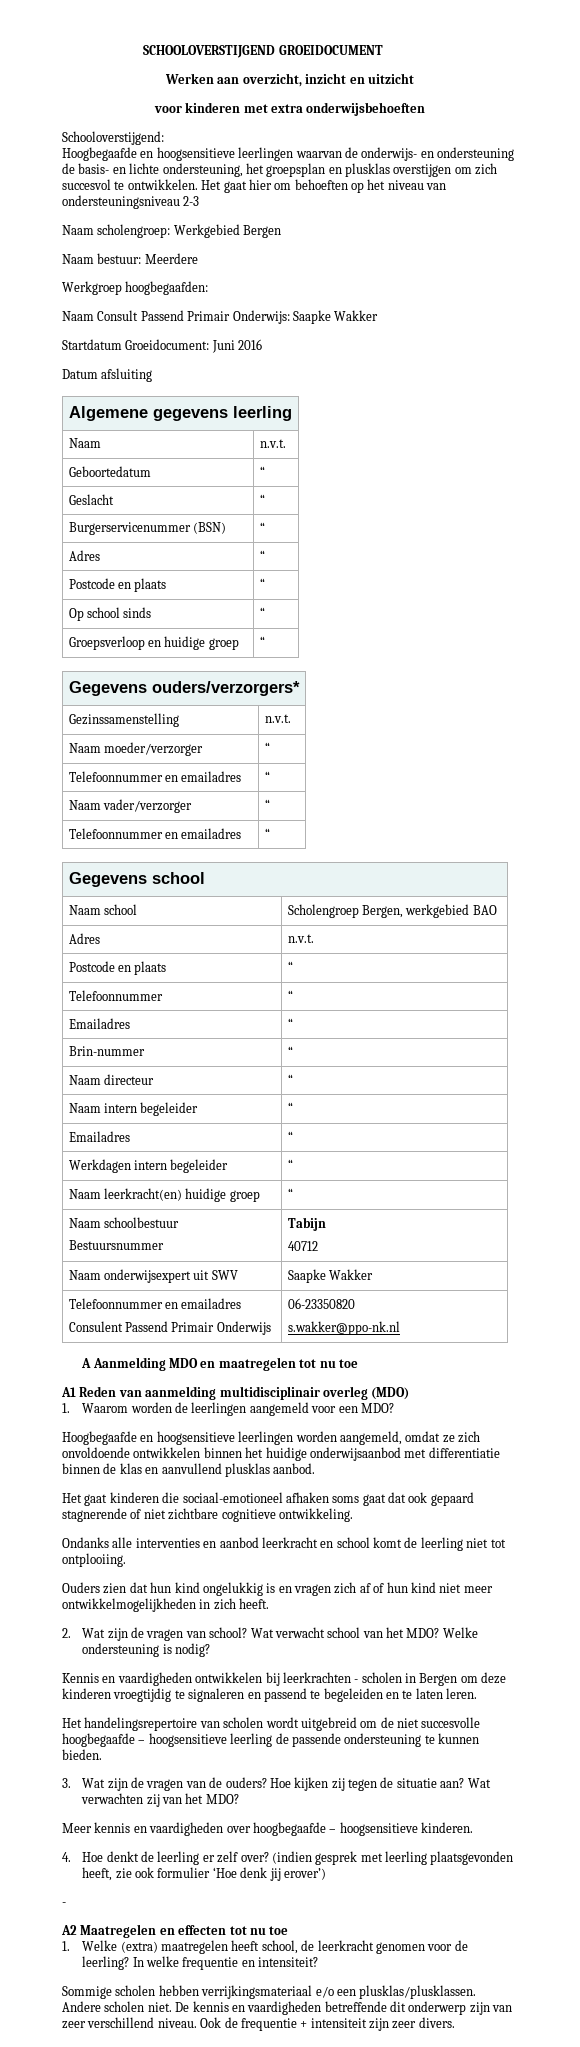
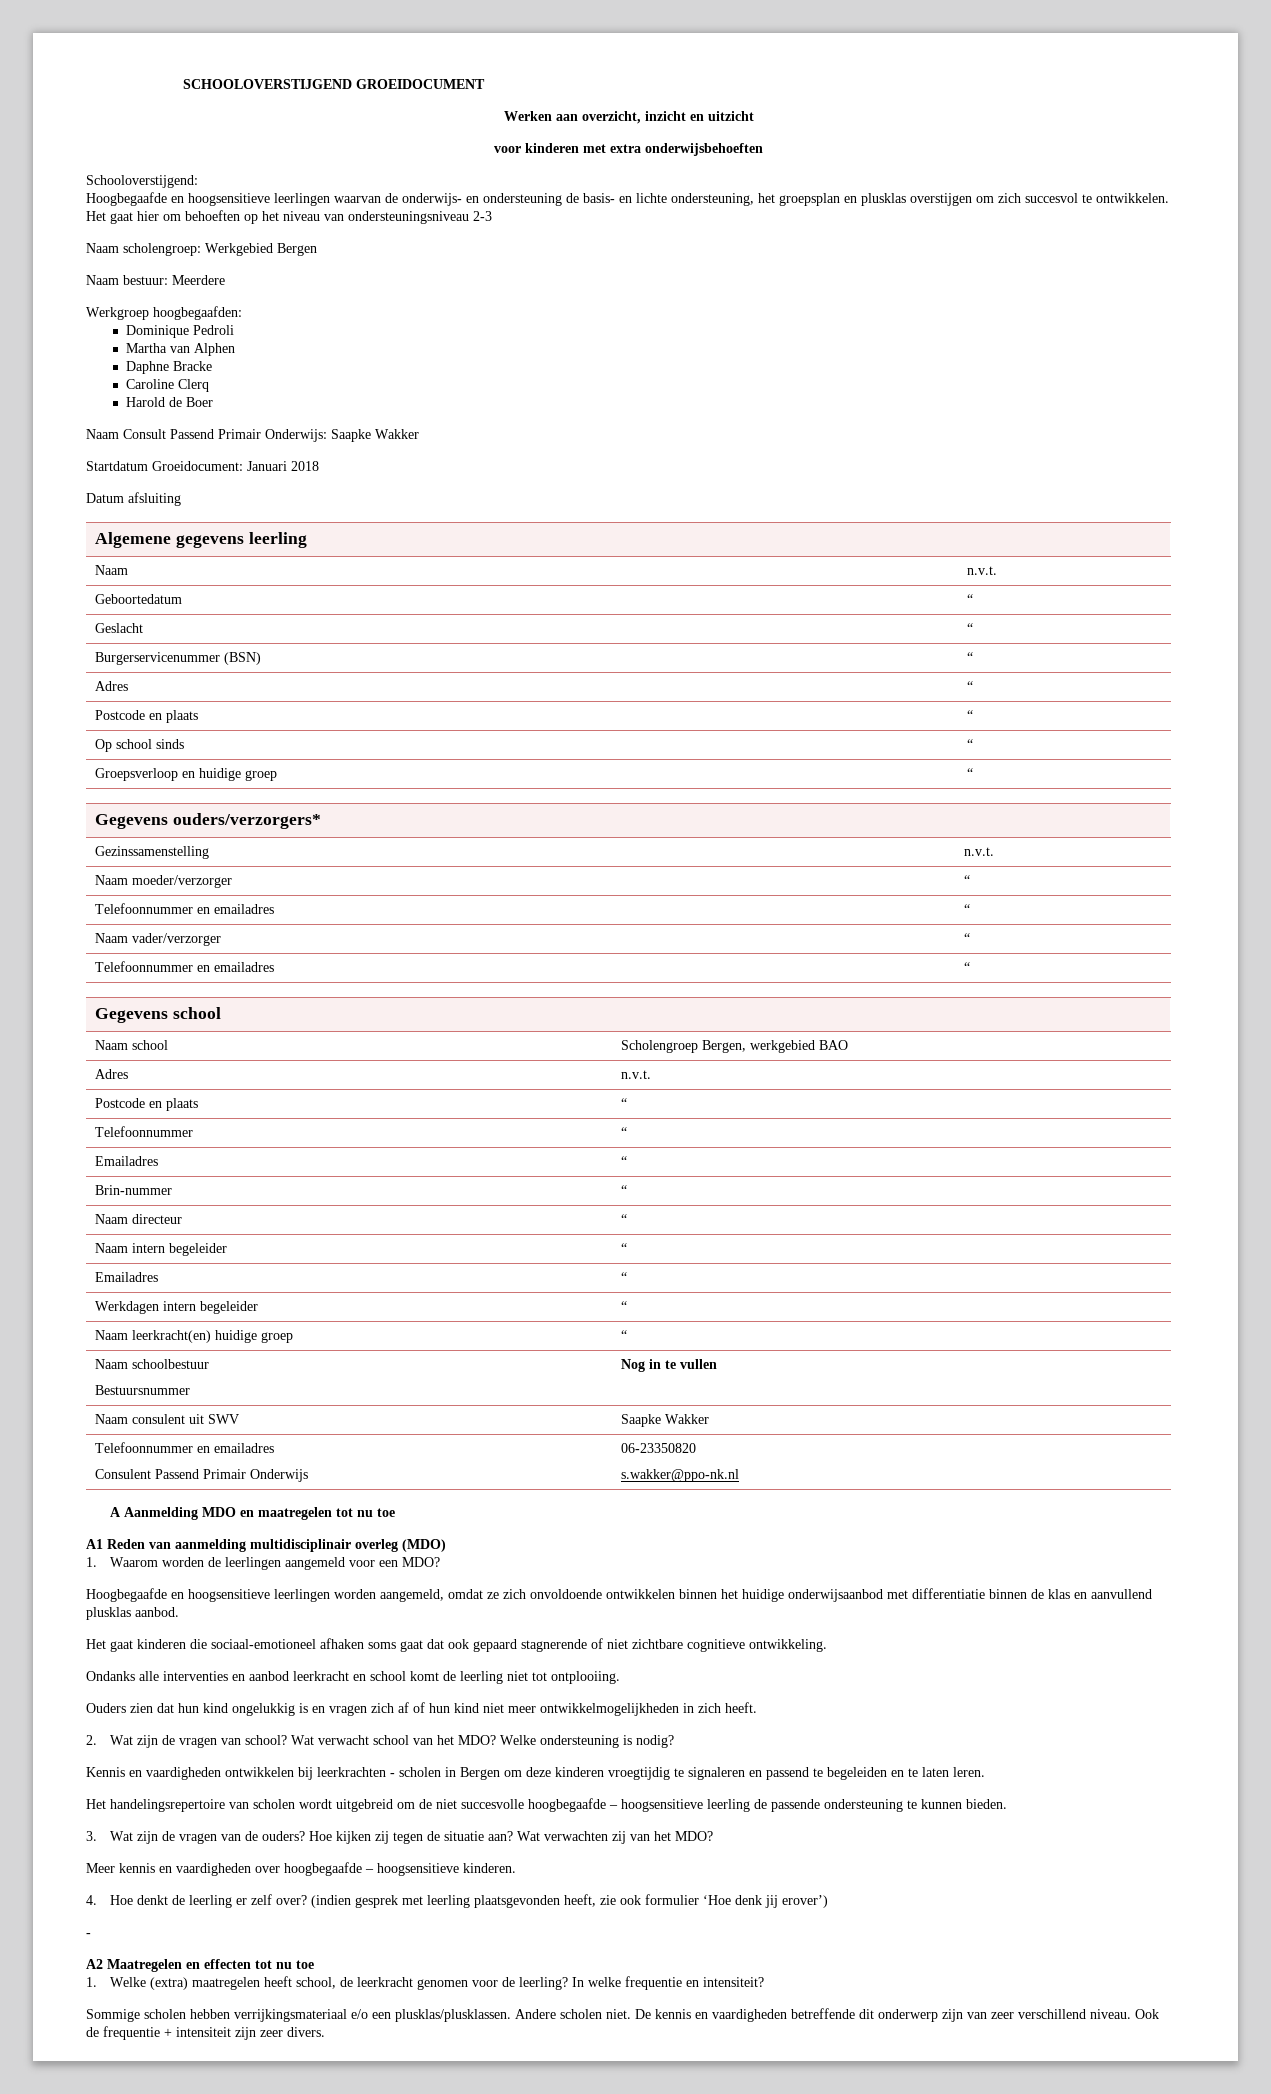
(209, 288) none -> [125,325,234,338] [125,343,235,356] [125,361,212,374] [125,379,209,392] [125,397,213,407] // Dominique Pedroli // Martha van Alphen // Daphne Bracke // Caroline Clerq // Harold de Boer
[211,339,263,353] Juni 2016 -> [247,461,319,471] Januari 2018
[287,1217,326,1231] [287,1241,318,1251] [68,1269,192,1283] Tabijn // 40712 // Naam onderwijsexpert -> [621,1359,718,1372] [95,1414,186,1424] Nog in te vullen // Naam consulent

